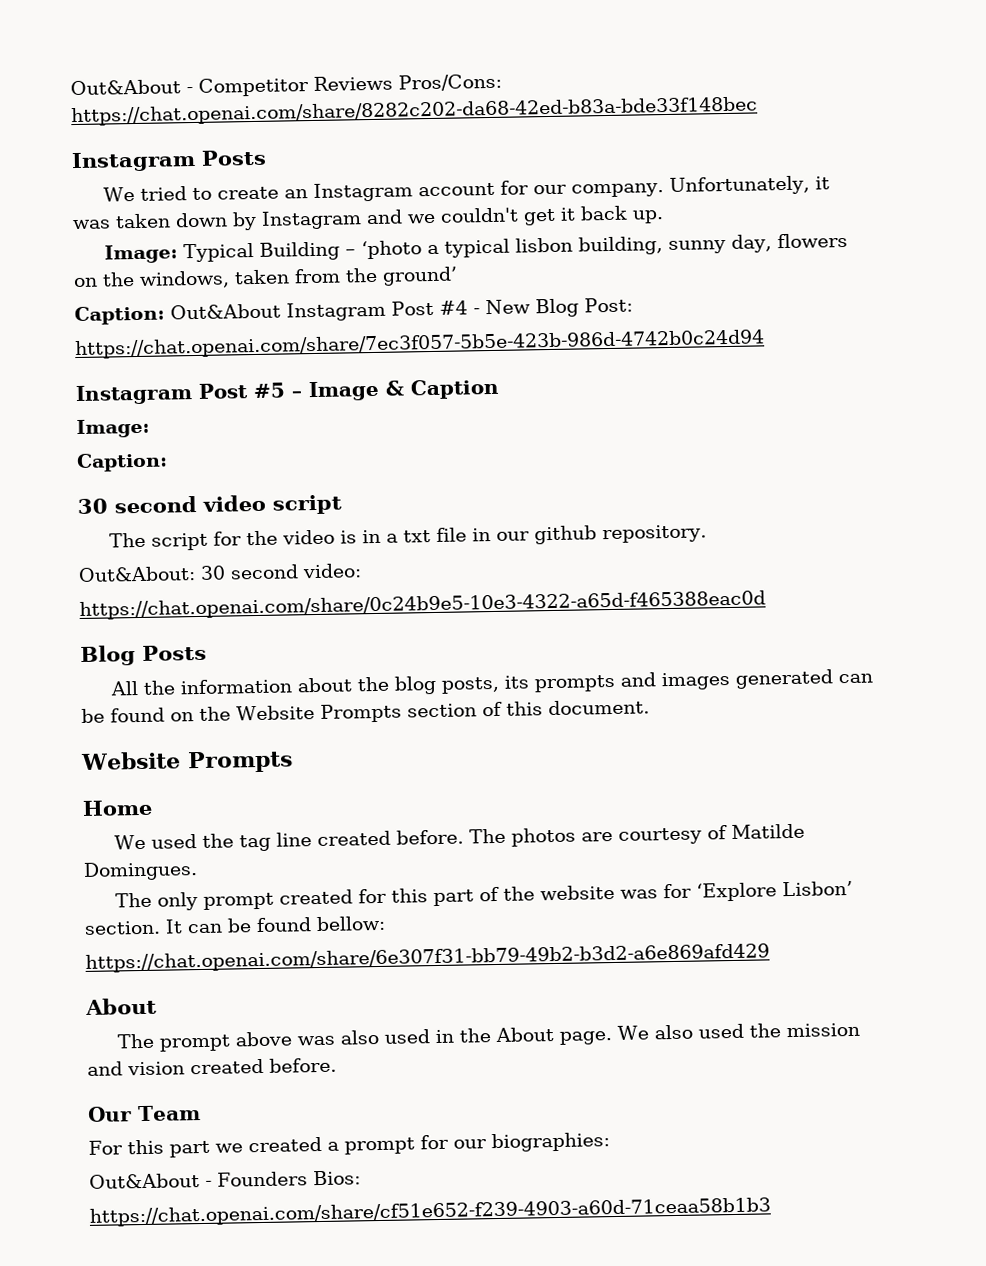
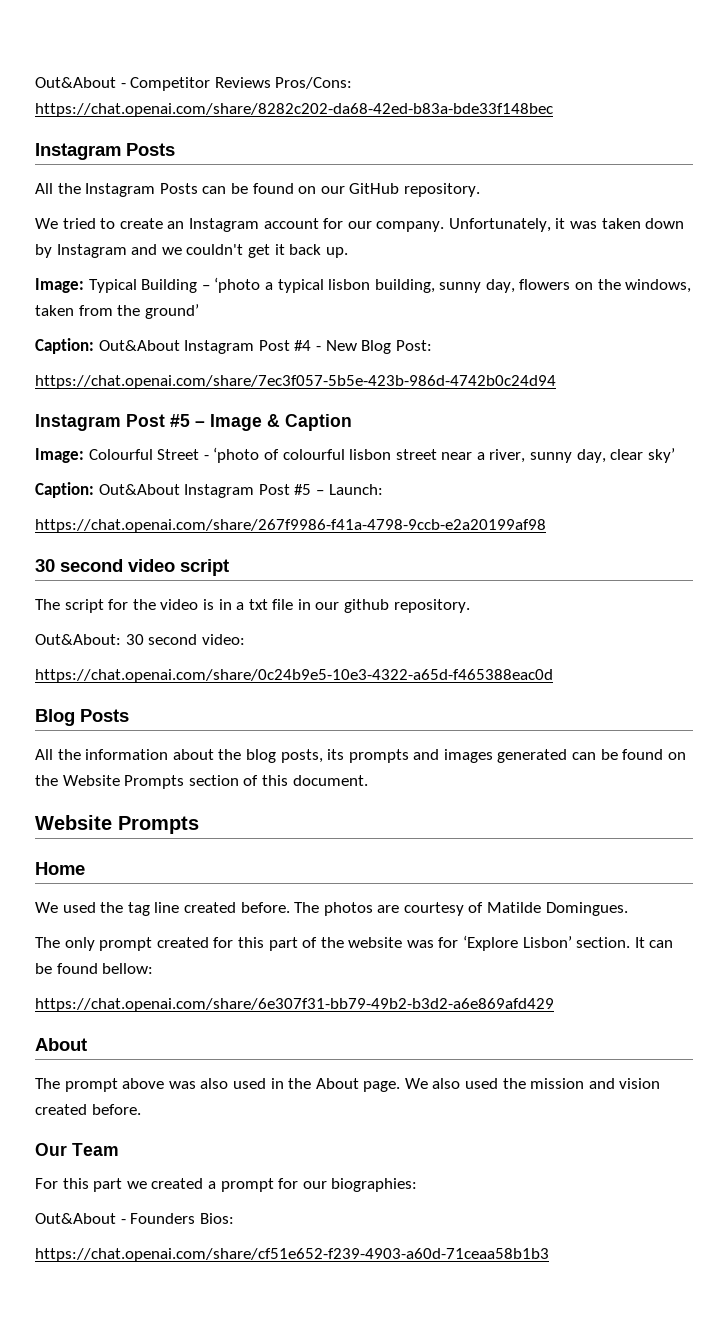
(267, 157) none -> [35,183,480,197] // All the Instagram Posts can be found on our GitHub repository.
[76,452,168,473] // Caption: -> [88,447,675,463] [35,482,383,498] [35,519,546,533] Colourful Street - ‘photo of colourful lisbon street near a river, sunny day, clear sky’ // Caption: Out&About Instagram Post #5 – Launch: // https://chat.openai.com/share/267f9986-f41a-4798-9ccb-e2a20199af98

